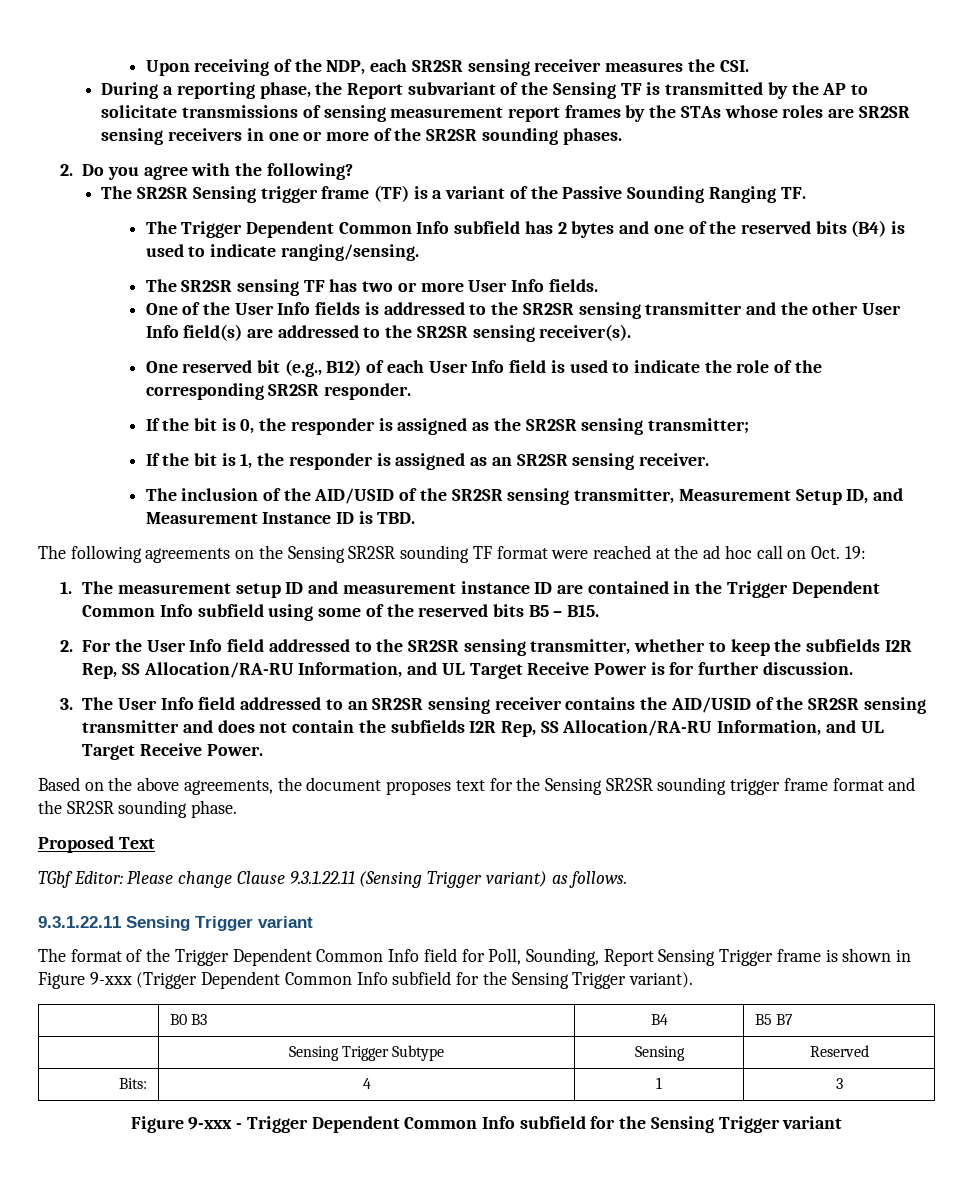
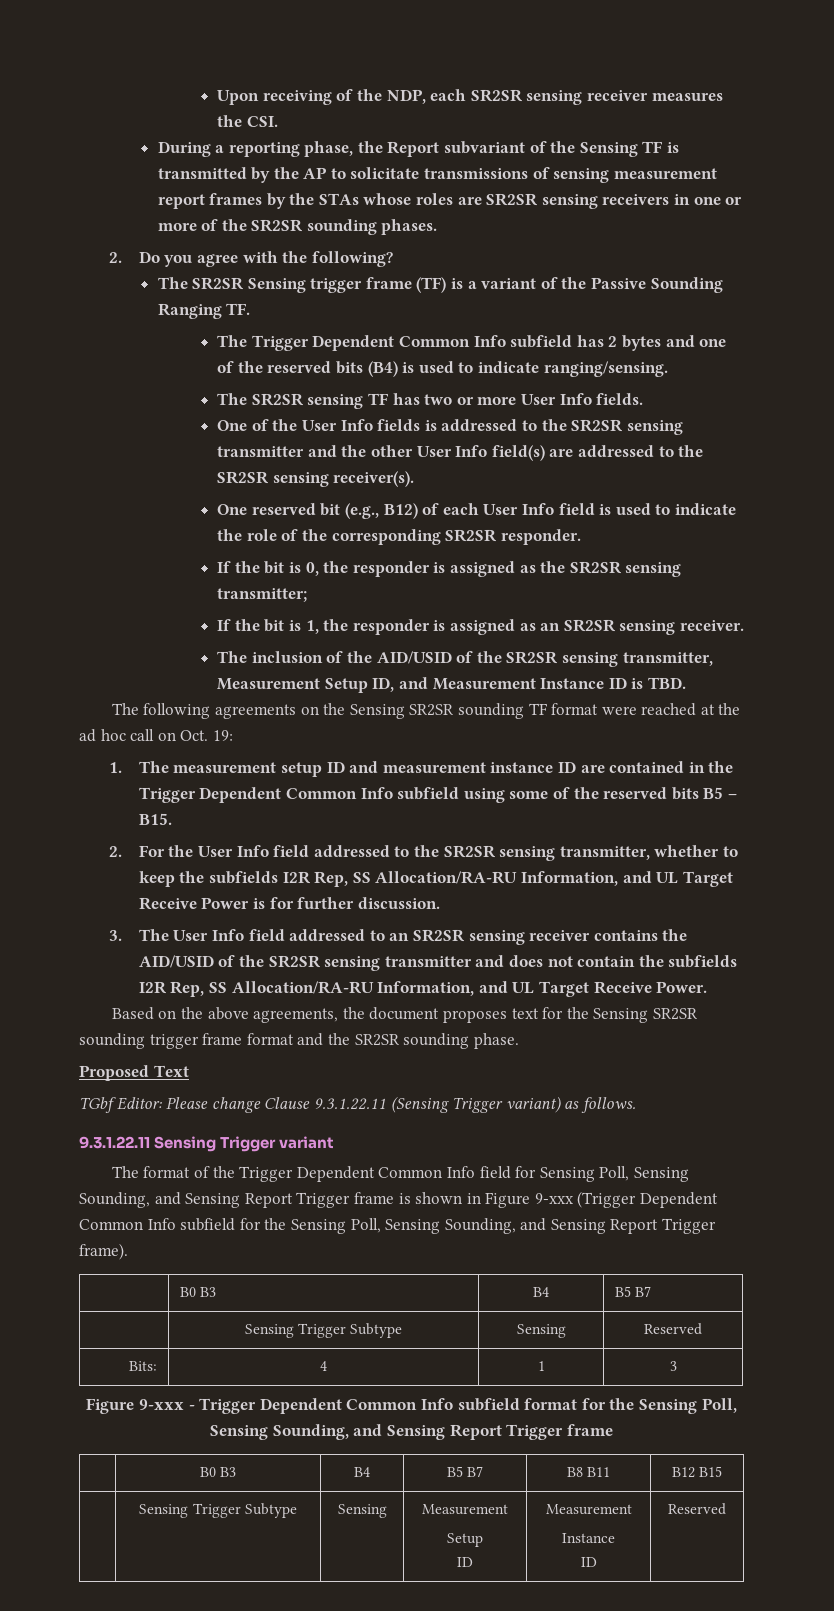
[488,948,716,966] Poll, Sounding, Report Sensing -> [539,1166,689,1182] [79,1192,293,1208] Sensing Poll, Sensing Sounding, and Sensing Report
[572,972,693,989] Trigger variant). -> [350,1218,717,1234] [79,1243,128,1260] Poll, Sensing Sounding, and Sensing Report Trigger frame).
[590,1116,843,1133] for the Sensing Trigger variant -> [524,1398,737,1414] [210,1424,613,1440] [199,1467,237,1477] [354,1467,370,1477] [446,1466,484,1477] [566,1467,611,1477] [671,1466,723,1478] [139,1503,297,1518] [337,1504,387,1518] [422,1504,508,1515] [447,1533,483,1547] [457,1557,473,1567] [545,1504,632,1515] [562,1533,615,1543] [580,1557,597,1567] [668,1503,726,1515] format for the Sensing Poll, Sensing Sounding, and Sensing Report Trigger frame // | B0 B3 | B4 | B5 B7 | B8 B11 | B12 B15 // | Sensing Trigger Subtype | Sensing | Measurement // Setup // ID | Measurement // Instance // ID | Reserved

